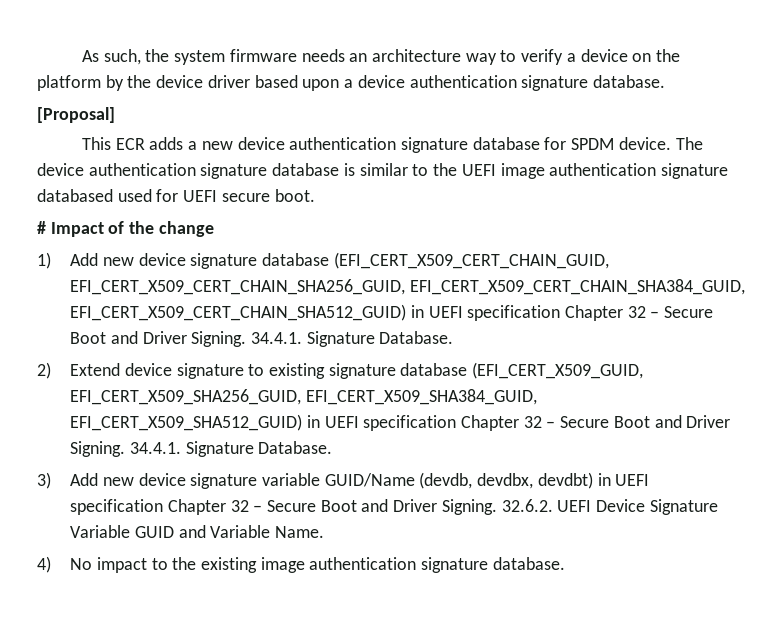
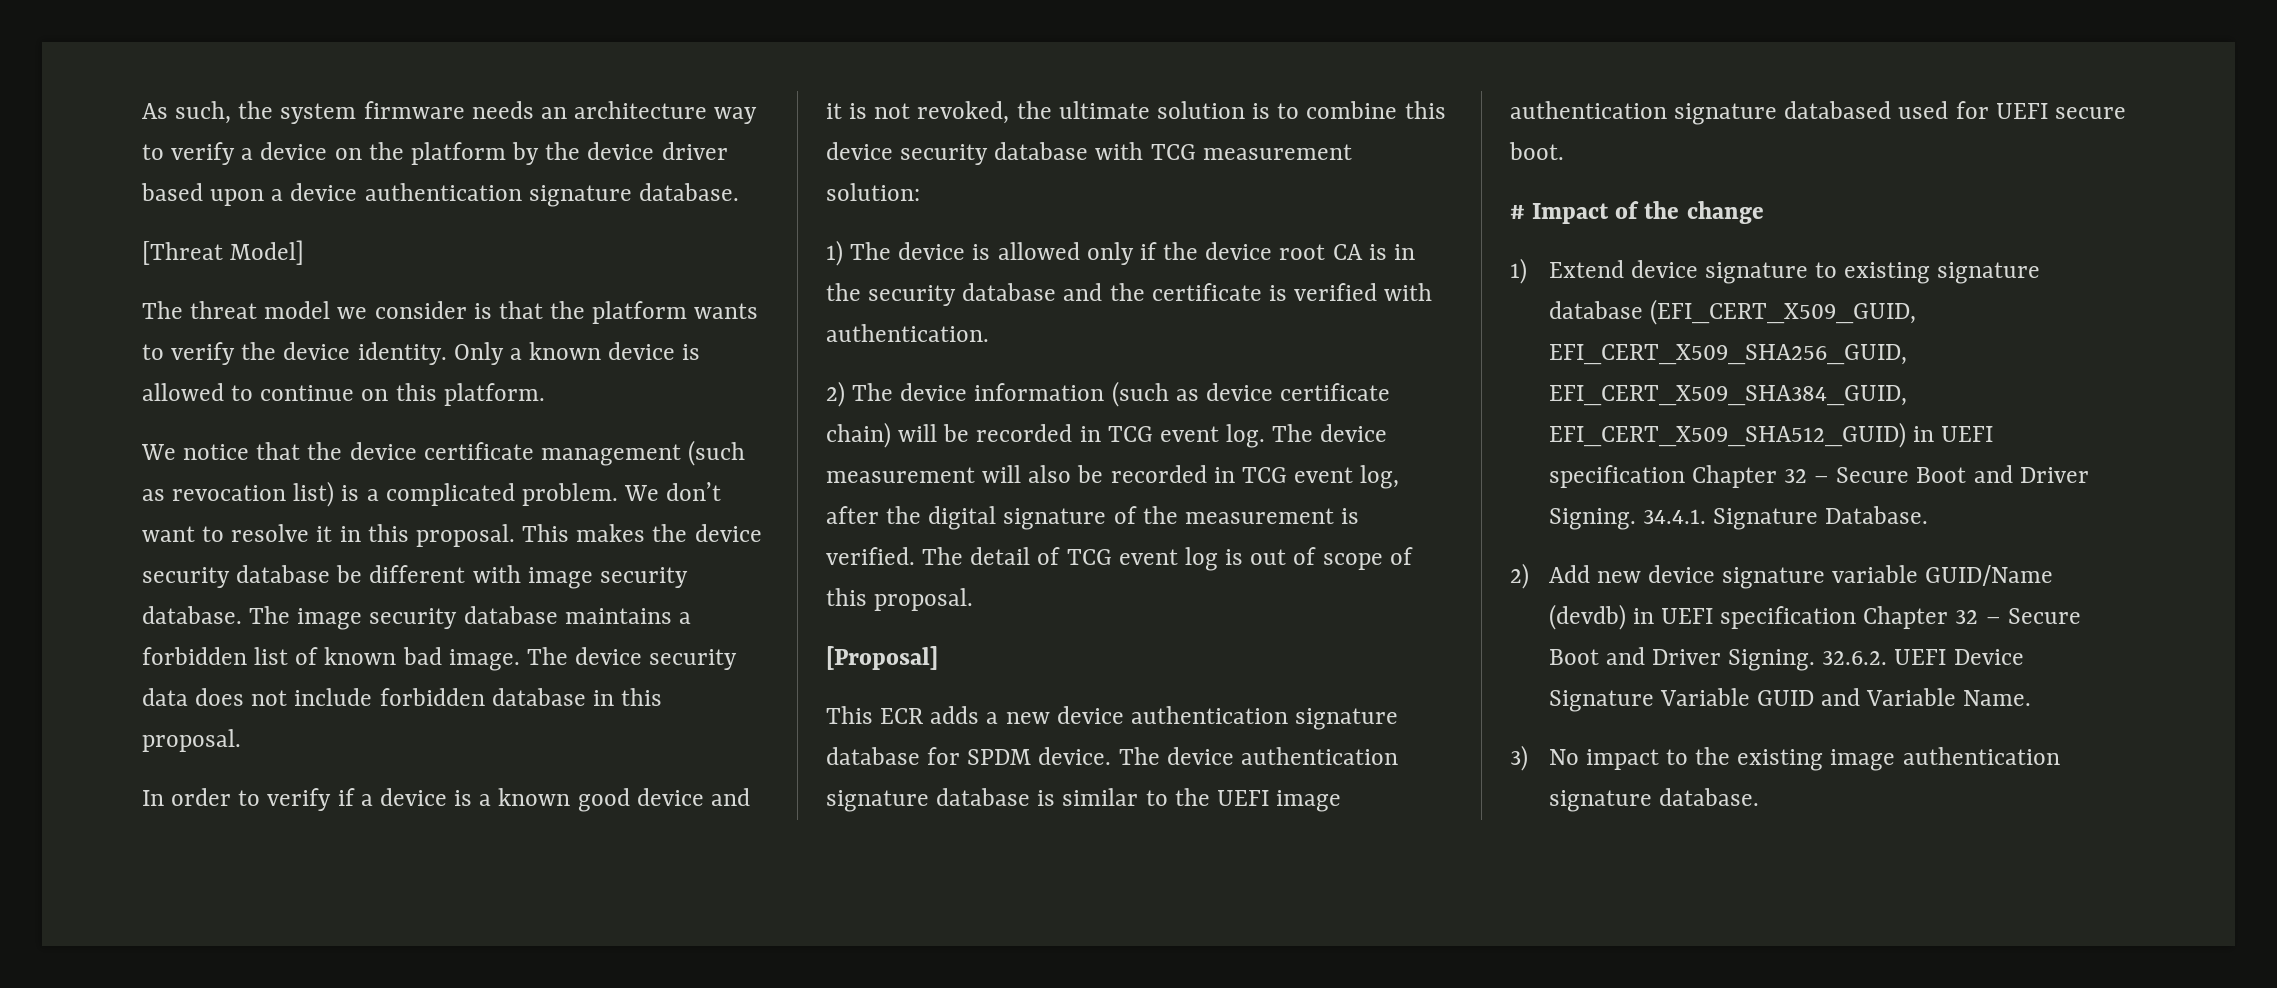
(665, 81) none -> [142,240,305,265] [142,301,759,324] [142,342,701,365] [142,383,545,406] [141,440,746,466] [142,481,722,507] [142,524,762,547] [142,565,688,589] [142,606,691,630] [142,647,738,671] [142,688,663,706] [142,729,241,752] [142,788,750,812] [826,101,1446,124] [826,142,1352,165] [826,183,920,201] [826,240,1415,266] [826,283,1433,306] [826,324,989,342] [826,381,1391,407] [826,422,1388,448] [826,465,1400,489] [826,506,1360,530] [826,547,1413,571] [826,588,974,611] // [Threat Model] // The threat model we consider is that the platform wants to verify the device identity. Only a known device is allowed to continue on this platform. // We notice that the device certificate management (such as revocation list) is a complicated problem. We don’t want to resolve it in this proposal. This makes the device security database be different with image security database. The image security database maintains a forbidden list of known bad image. The device security data does not include forbidden database in this proposal. // In order to verify if a device is a known good device and it is not revoked, the ultimate solution is to combine this device security database with TCG measurement solution: // 1) The device is allowed only if the device root CA is in the security database and the certificate is verified with authentication. // 2) The device information (such as device certificate chain) will be recorded in TCG event log. The device measurement will also be recorded in TCG event log, after the digital signature of the measurement is verified. The detail of TCG event log is out of scope of this proposal.
[70,252,609,269] [70,279,745,295] [70,304,714,321] [70,331,454,347] [37,362,51,379] Add new device signature database (EFI_CERT_X509_CERT_CHAIN_GUID, EFI_CERT_X509_CERT_CHAIN_SHA256_GUID, EFI_CERT_X509_CERT_CHAIN_SHA384_GUID, EFI_CERT_X509_CERT_CHAIN_SHA512_GUID) in UEFI specification Chapter 32 – Secure Boot and Driver Signing. 34.4.1. Signature Database. // 2) -> (1527, 271) none
[37,472,51,489] 3) -> [1510,563,1529,589] 2)
[419,472,593,489] (devdb, devdbx, devdbt) -> [1548,604,1626,630] (devdb)
[37,556,51,573] 4) -> [1510,745,1528,771] 3)

